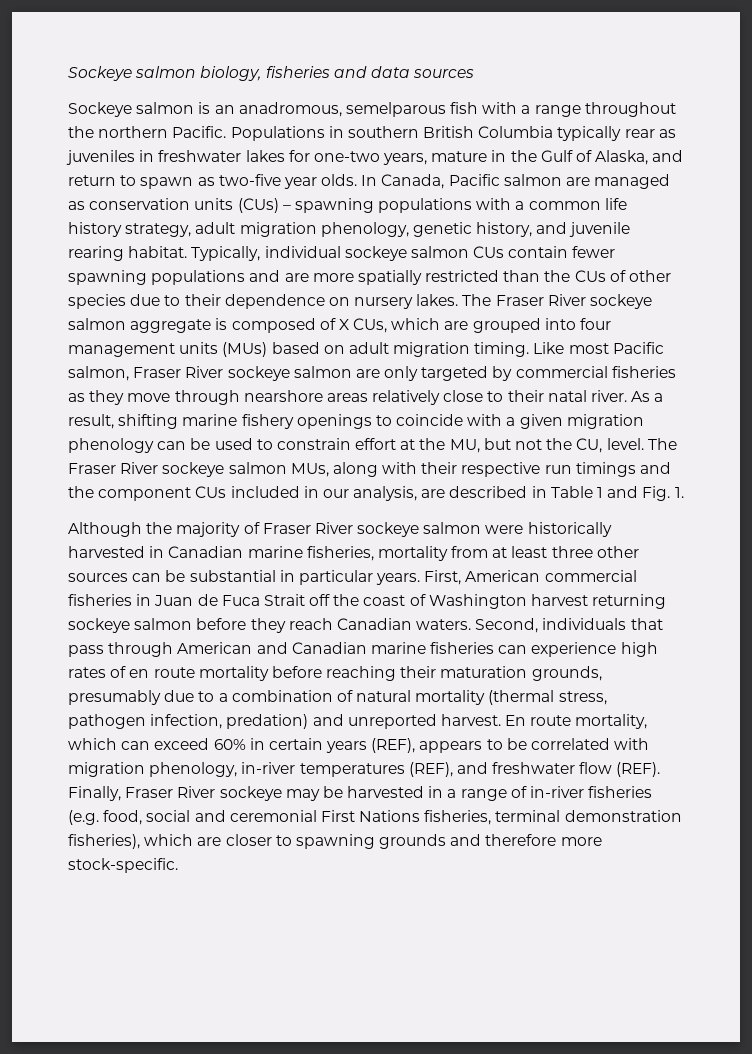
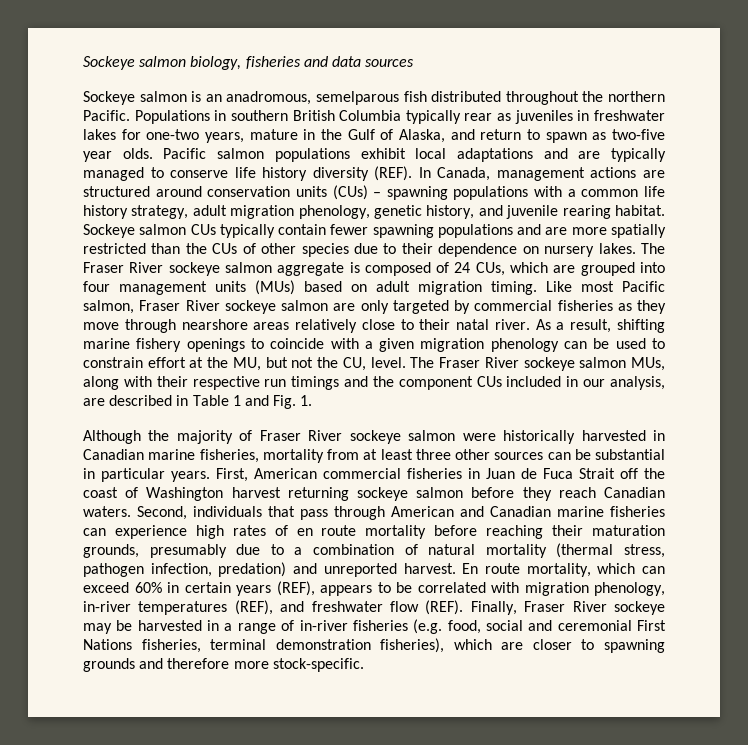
[482,102,581,117] with a range -> [431,91,502,102] distributed
[361,174,671,189] [68,201,85,210] In Canada, Pacific salmon are managed as -> [163,148,666,162] [83,166,665,181] [83,186,202,197] Pacific salmon populations exhibit local adaptations and are typically managed to conserve life history diversity (REF). In Canada, management actions are structured around
[191,246,407,261] Typically, individual sockeye -> [83,224,135,238] Sockeye
(505, 252) none -> [219,224,275,238] typically
[338,319,349,330] X -> [454,262,471,273] 24

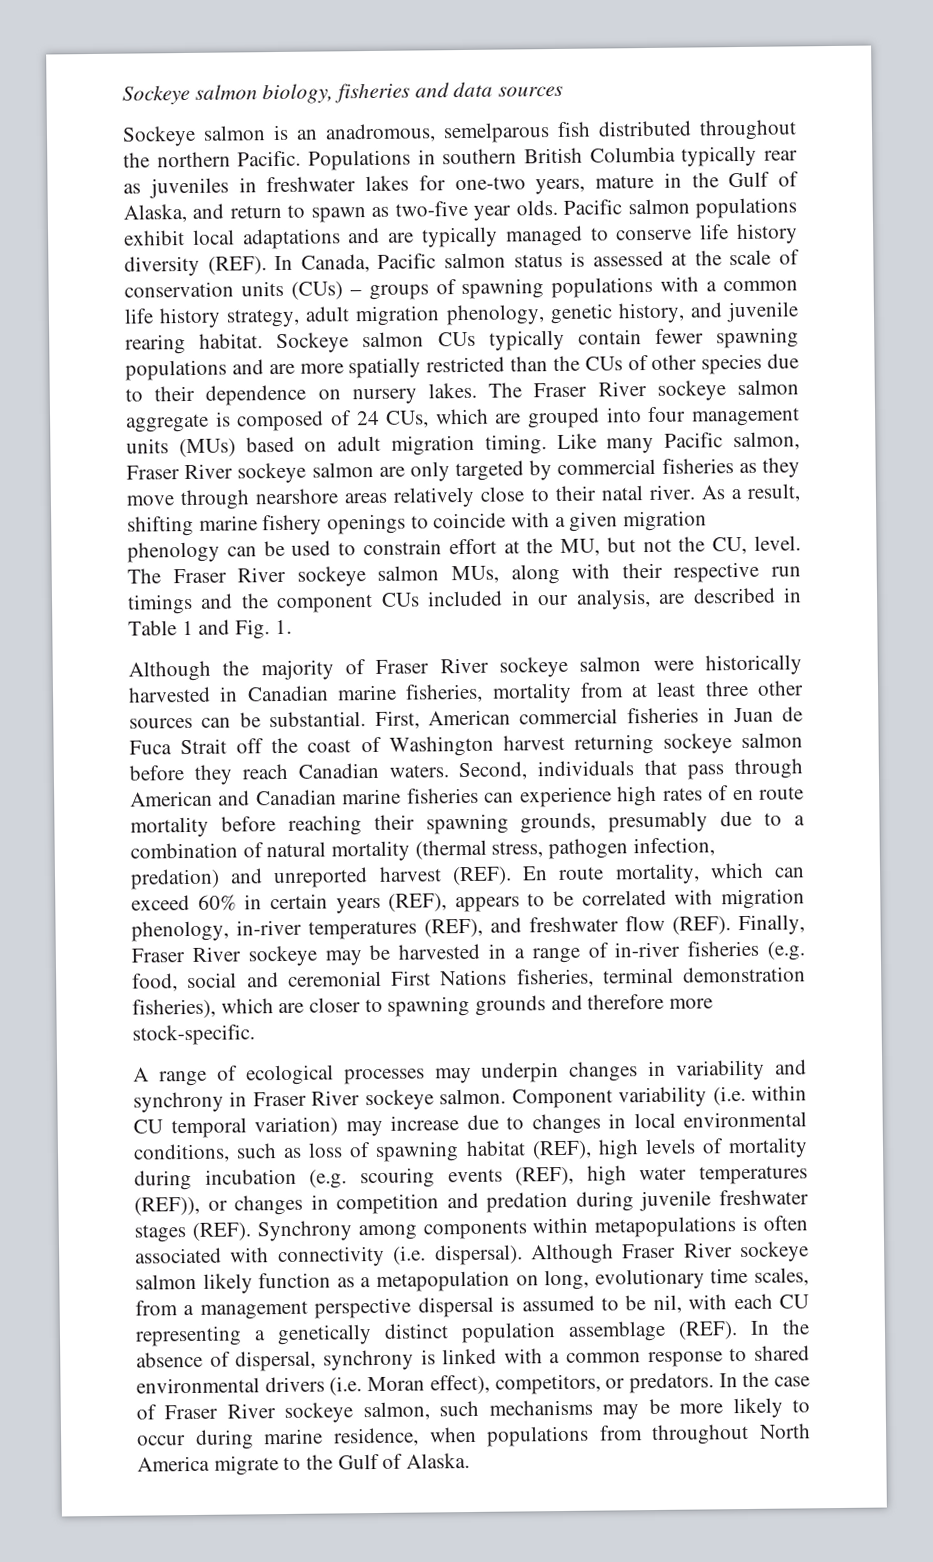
[496,167,665,181] [83,186,202,197] management actions are structured around -> [377,249,801,269] Pacific salmon status is assessed at the scale of
(382, 194) none -> [368,279,457,301] groups of
[581,281,614,292] most -> [606,437,655,454] many
[595,449,665,460] [83,468,210,482] substantial in particular years. -> [269,711,367,728] substantial.
[591,525,665,536] maturation -> [425,813,509,835] spawning
[403,563,456,574] harvest. -> [378,866,512,886] harvest (REF).
(364, 665) none -> [133,1059,807,1087] [133,1085,808,1113] [133,1111,807,1139] [133,1137,808,1163] [134,1165,808,1191] [134,1189,809,1216] [134,1215,808,1243] [135,1241,809,1268] [135,1267,810,1294] [135,1293,809,1320] [135,1319,810,1347] [136,1345,810,1372] [136,1371,810,1396] [136,1397,811,1424] [137,1423,811,1450] [137,1452,471,1476] // A range of ecological processes may underpin changes in variability and synchrony in Fraser River sockeye salmon. Component variability (i.e. within CU temporal variation) may increase due to changes in local environmental conditions, such as loss of spawning habitat (REF), high levels of mortality during incubation (e.g. scouring events (REF), high water temperatures (REF)), or changes in competition and predation during juvenile freshwater stages (REF). Synchrony among components within metapopulations is often associated with connectivity (i.e. dispersal). Although Fraser River sockeye salmon likely function as a metapopulation on long, evolutionary time scales, from a management perspective dispersal is assumed to be nil, with each CU representing a genetically distinct population assemblage (REF). In the absence of dispersal, synchrony is linked with a common response to shared environmental drivers (i.e. Moran effect), competitors, or predators. In the case of Fraser River sockeye salmon, such mechanisms may be more likely to occur during marine residence, when populations from throughout North America migrate to the Gulf of Alaska.

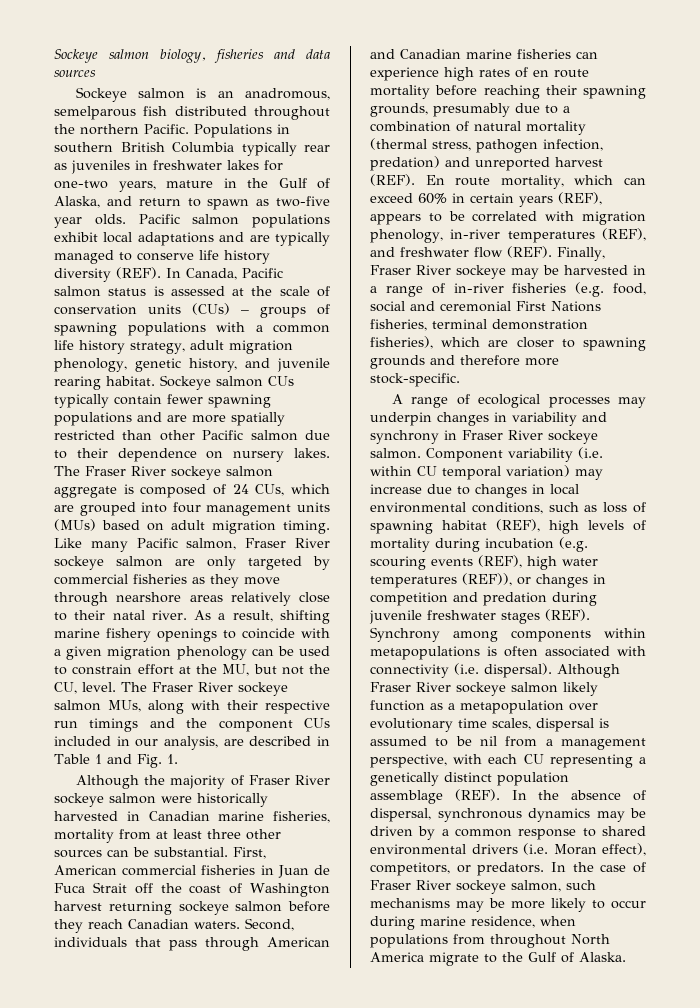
[552,353,763,375] the CUs of other species -> [159,430,298,441] other Pacific salmon
[515,1269,590,1291] on long, -> [569,703,598,711] over
[135,1297,412,1320] from a management perspective -> (531, 724) none
[652,1294,682,1314] nil, -> [480,736,646,750] [370,754,447,768] nil from a management perspective,
[322,1348,543,1371] synchrony is linked with -> [437,808,646,822] [370,826,436,840] synchronous dynamics may be driven by

